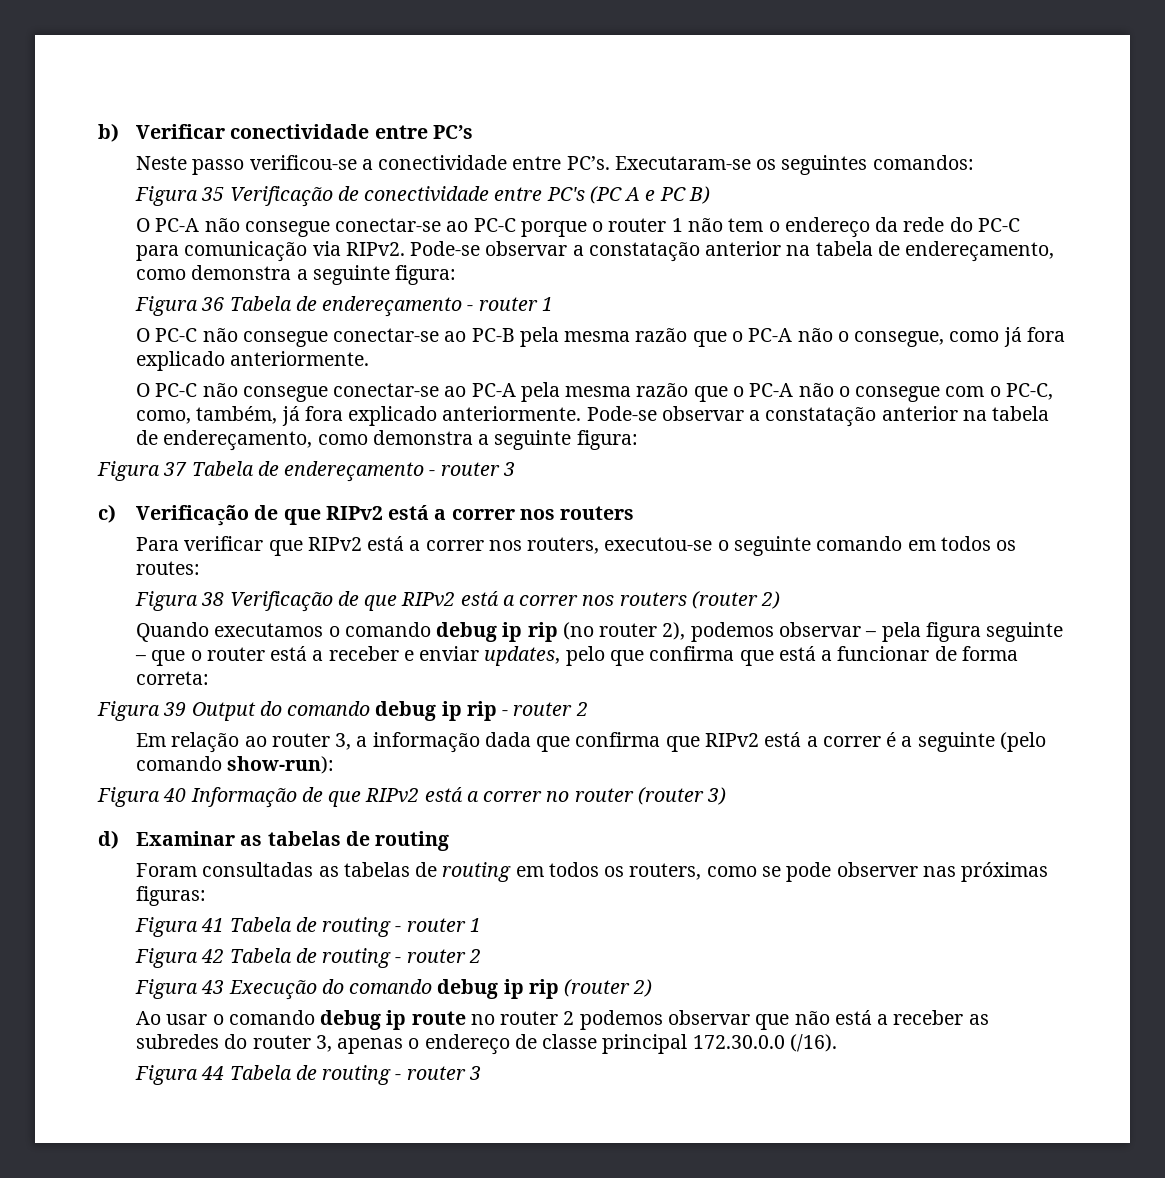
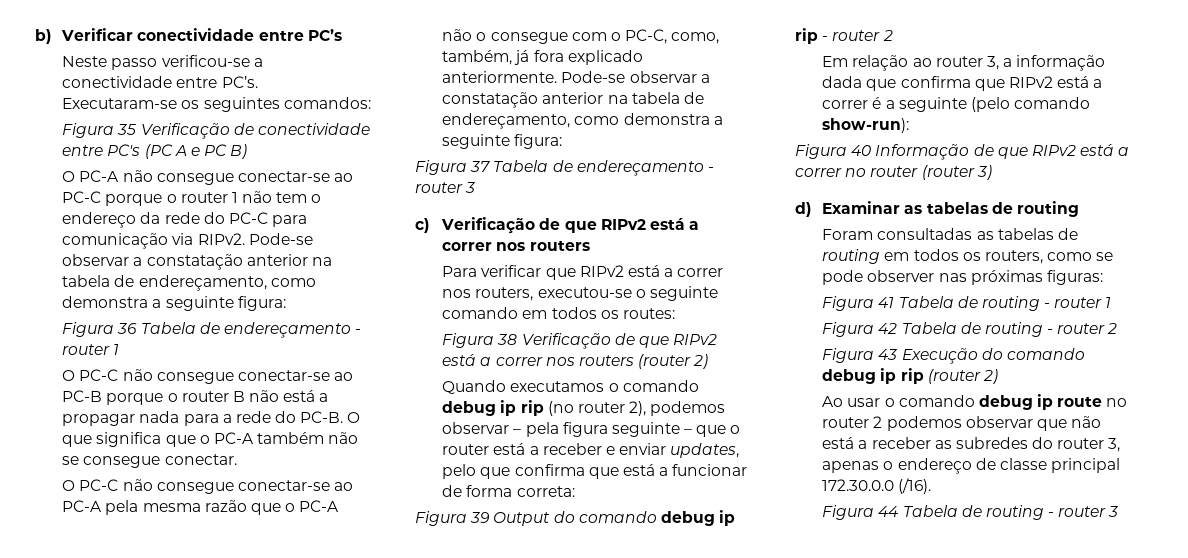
[519,327,1065,347] [136,351,370,371] pela mesma razão que o PC-A não o consegue, como já fora explicado anteriormente. -> [106,390,329,405] [62,411,361,426] [62,432,359,447] [62,454,237,468] porque o router B não está a propagar nada para a rede do PC-B. O que significa que o PC-A também não se consegue conectar.

